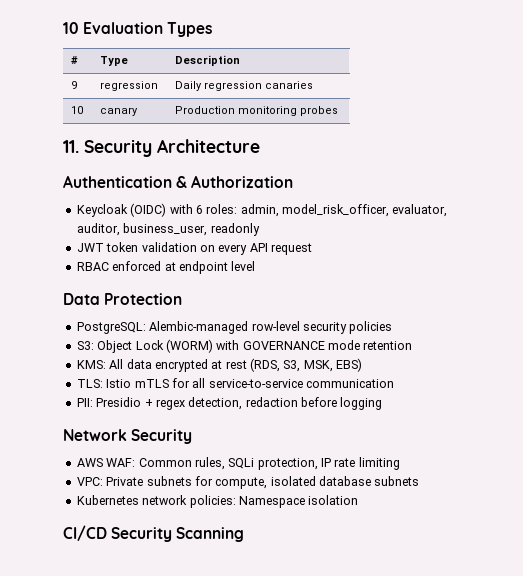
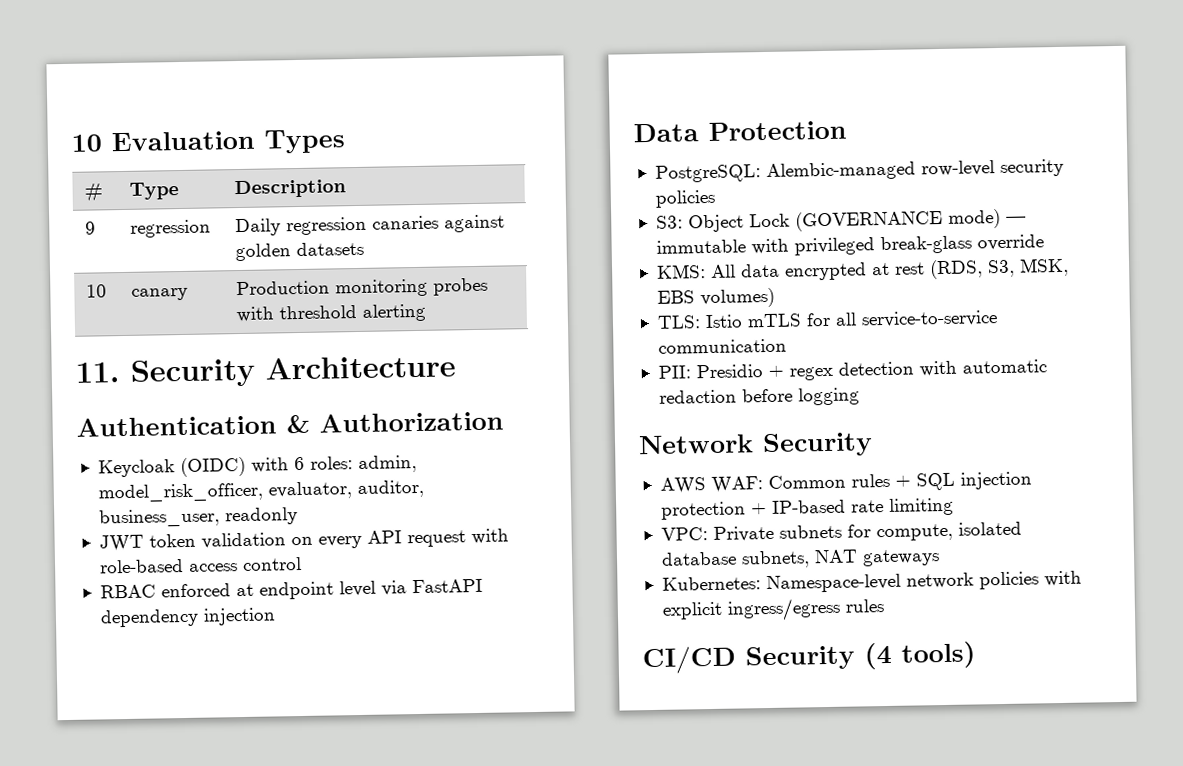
(314, 85) none -> [444,214,506,233] [235,241,365,262] against golden datasets
(339, 111) none -> [236,303,427,323] with threshold alerting
(312, 249) none -> [470,528,509,545] [98,556,302,574] with role-based access control
(256, 266) none -> [380,578,483,596] [99,607,276,628] via FastAPI dependency injection
[165,339,413,353] (WORM) with GOVERNANCE mode retention -> [794,208,1026,232] [655,234,1044,256] (GOVERNANCE mode) — immutable with privileged break-glass override
[336,358,363,372] EBS) -> [656,287,775,309] EBS volumes)
[188,397,243,410] detection, -> [837,359,1047,377] detection with automatic
[194,457,331,470] rules, SQLi protection, IP -> [850,471,1032,491] [660,499,846,520] rules + SQL injection protection + IP-based
[374,476,420,486] [76,495,359,508] subnets // Kubernetes network policies: Namespace isolation -> [740,549,940,569] [661,570,1082,594] [661,597,884,622] subnets, NAT gateways // Kubernetes: Namespace-level network policies with explicit ingress/egress rules
[176,527,245,542] Scanning -> [864,641,976,670] (4 tools)

